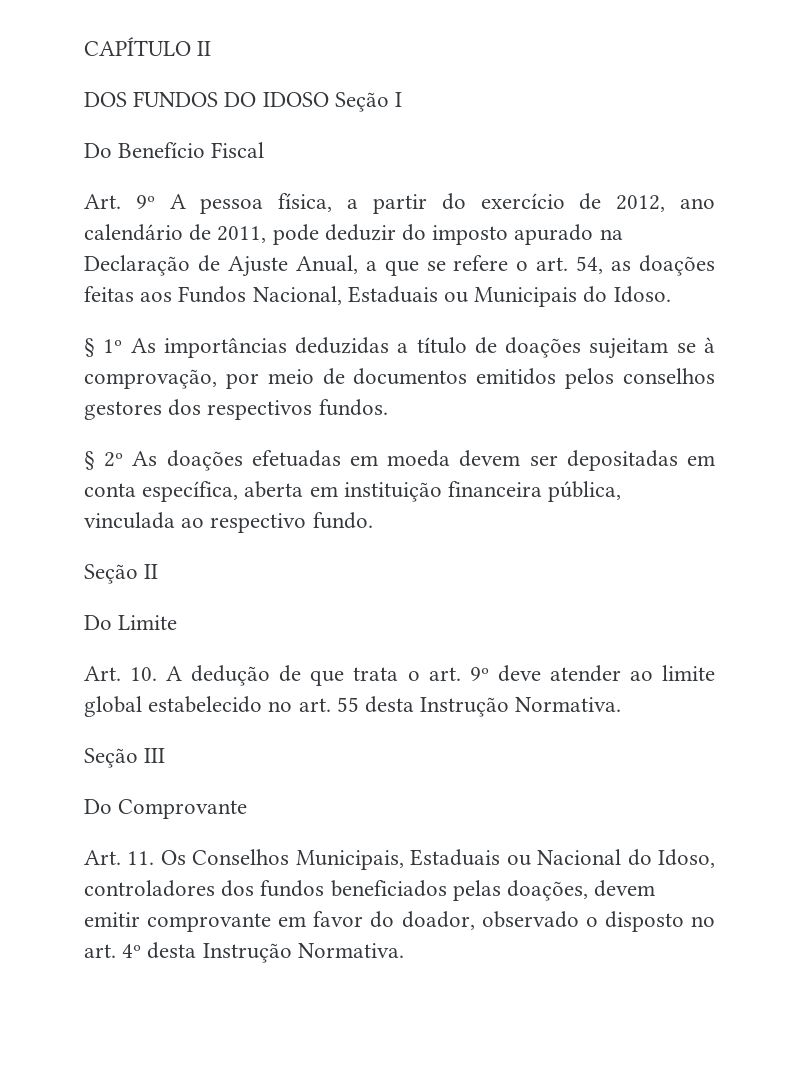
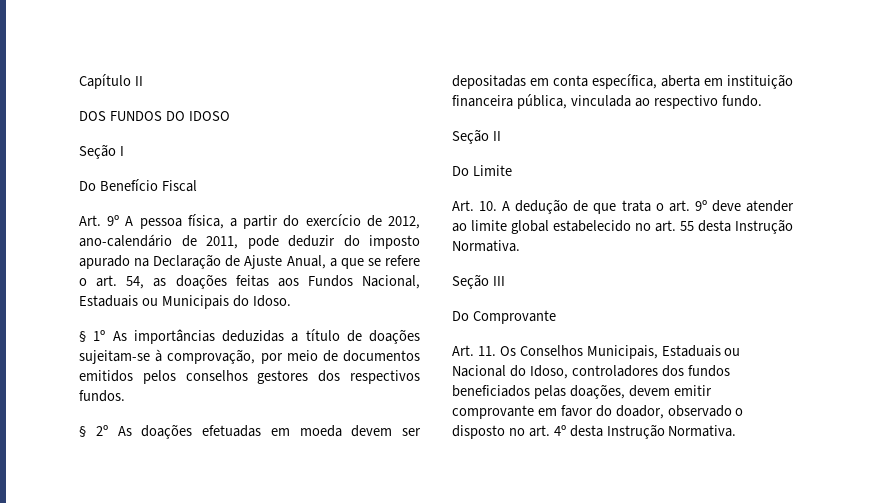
[84,37,191,56] CAPÍTULO -> [79,74,131,89] Capítulo
(329, 99) none -> (230, 116) //
[679,198,715,209] [84,224,183,241] ano calendário -> [79,234,172,247] ano-calendário
[589,338,696,359] sujeitam se -> [79,350,150,364] sujeitam-se

